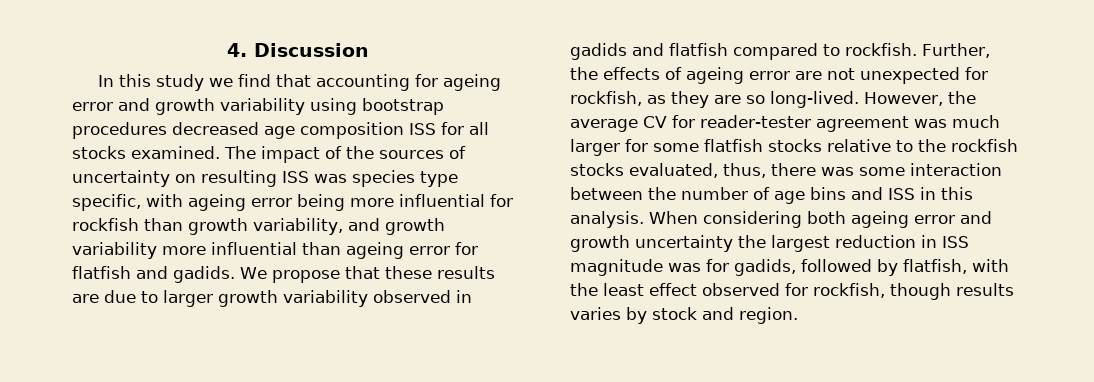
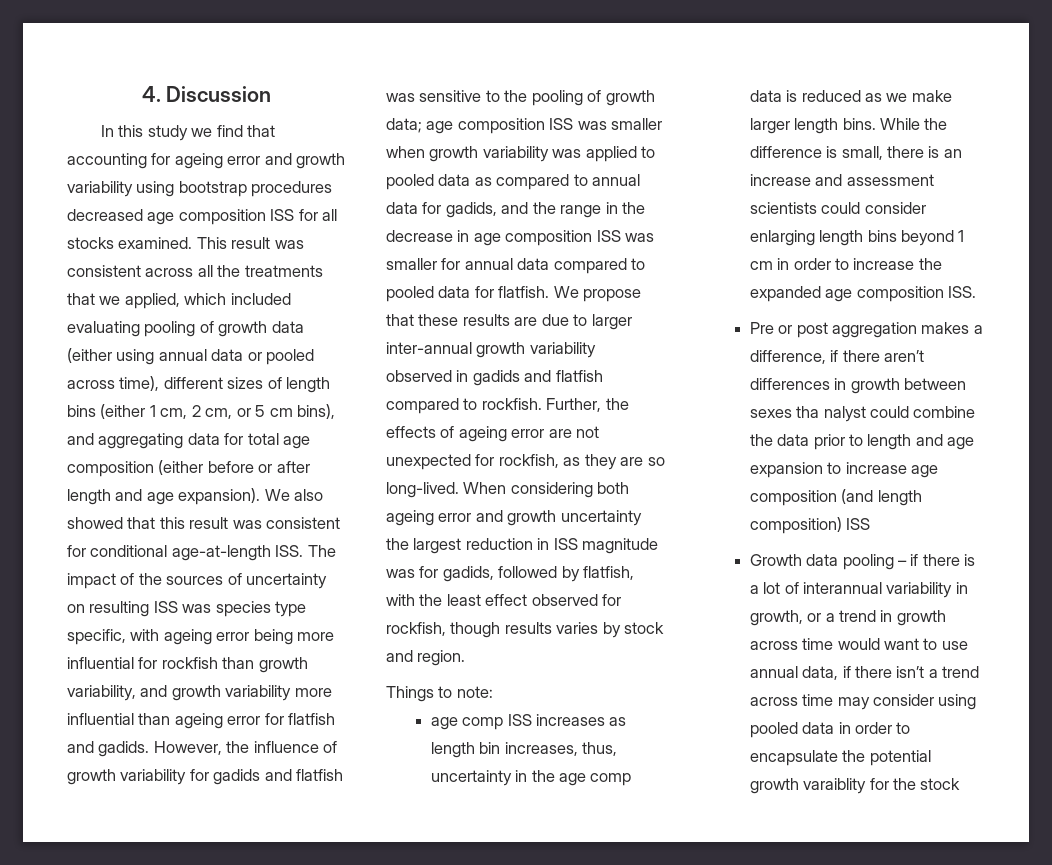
(220, 152) none -> [196,237,304,249] [67,265,323,277] [67,293,291,309] [67,321,304,337] [67,348,315,365] [67,376,331,393] [67,404,336,419] [67,433,311,449] [67,460,310,477] [67,488,324,505] [67,517,341,529] [67,545,304,561] This result was consistent across all the treatments that we applied, which included evaluating pooling of growth data (either using annual data or pooled across time), different sizes of length bins (either 1 cm, 2 cm, or 5 cm bins), and aggregating data for total age composition (either before or after length and age expansion). We also showed that this result was consistent for conditional age-at-length ISS.
(235, 274) none -> [153,741,338,755] [67,769,344,785] [386,90,655,106] [386,118,663,134] [386,146,656,162] [386,174,641,190] [386,202,646,218] [386,230,655,246] [386,258,646,274] [386,286,550,302] However, the influence of growth variability for gadids and flatfish was sensitive to the pooling of growth data; age composition ISS was smaller when growth variability was applied to pooled data as compared to annual data for gadids, and the range in the decrease in age composition ISS was smaller for annual data compared to pooled data for flatfish.
(213, 298) none -> [386,342,472,354] inter-annual
[864,91,976,106] [570,115,1000,132] [570,139,1018,156] [570,163,1002,178] [570,187,973,204] [570,211,644,228] However, the average CV for reader-tester agreement was much larger for some flatfish stocks relative to the rockfish stocks evaluated, thus, there was some interaction between the number of age bins and ISS in this analysis. -> (459, 490) none
(798, 315) none -> [386,686,493,702] [430,714,627,730] [430,742,618,758] [430,770,632,786] [749,90,952,102] [749,118,948,134] [749,146,962,160] [749,174,934,186] [749,202,926,214] [749,230,965,246] [749,258,942,270] [749,286,977,302] [749,322,983,338] [749,350,925,364] [749,378,967,394] [749,406,976,422] [749,434,975,450] [749,462,939,478] [749,489,922,506] [749,517,871,534] [749,554,976,570] [749,582,968,598] [749,610,946,626] [749,638,968,650] [749,666,980,680] [749,694,977,710] [749,722,911,738] [749,750,931,766] [749,778,961,794] // Things to note: // age comp ISS increases as length bin increases, thus, uncertainty in the age comp data is reduced as we make larger length bins. While the difference is small, there is an increase and assessment scientists could consider enlarging length bins beyond 1 cm in order to increase the expanded age composition ISS. // Pre or post aggregation makes a difference, if there aren’t differences in growth between sexes tha nalyst could combine the data prior to length and age expansion to increase age composition (and length composition) ISS // Growth data pooling – if there is a lot of interannual variability in growth, or a trend in growth across time would want to use annual data, if there isn’t a trend across time may consider using pooled data in order to encapsulate the potential growth varaiblity for the stock

